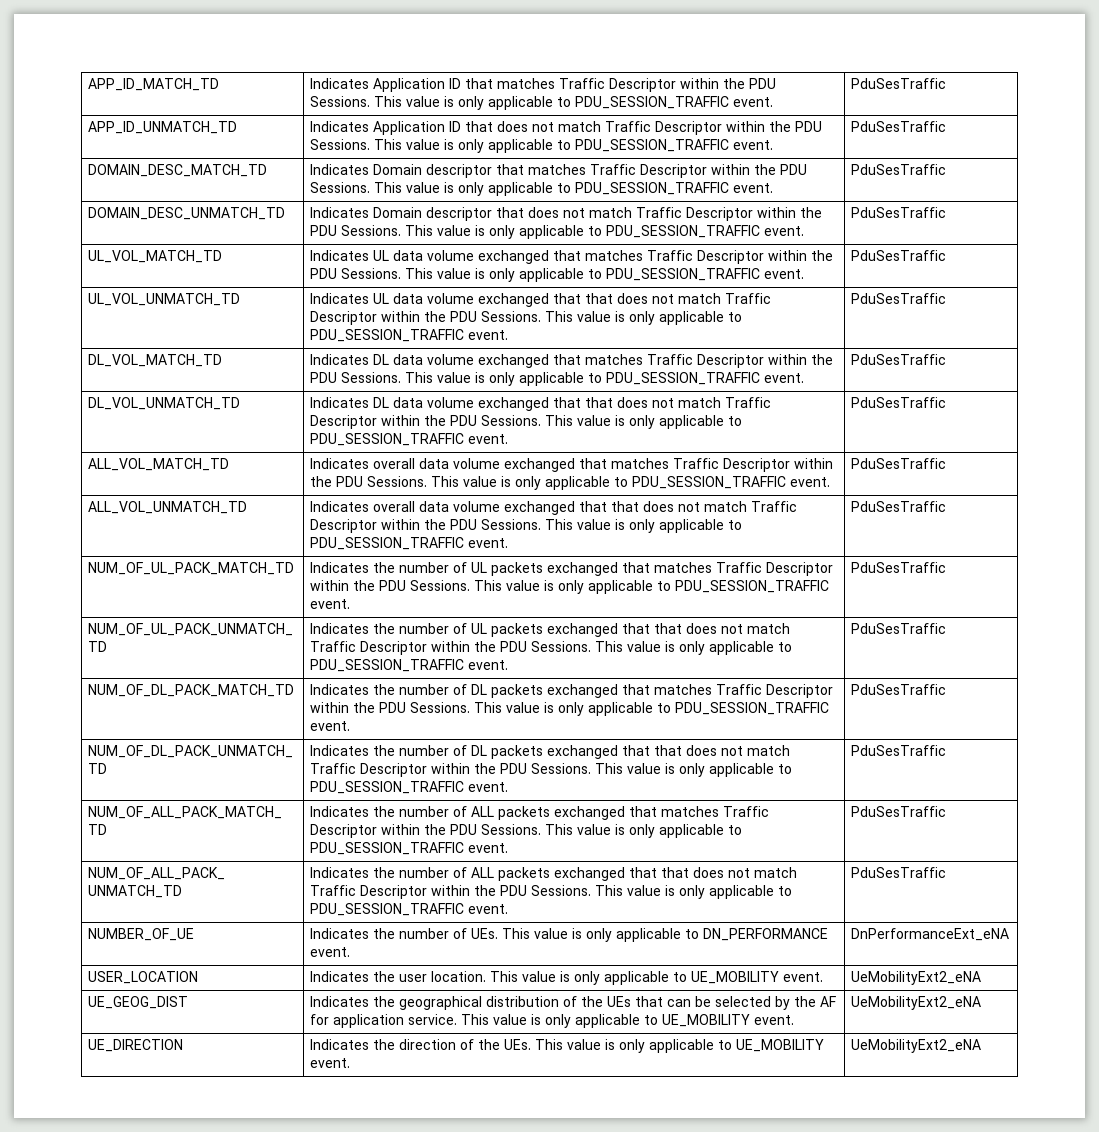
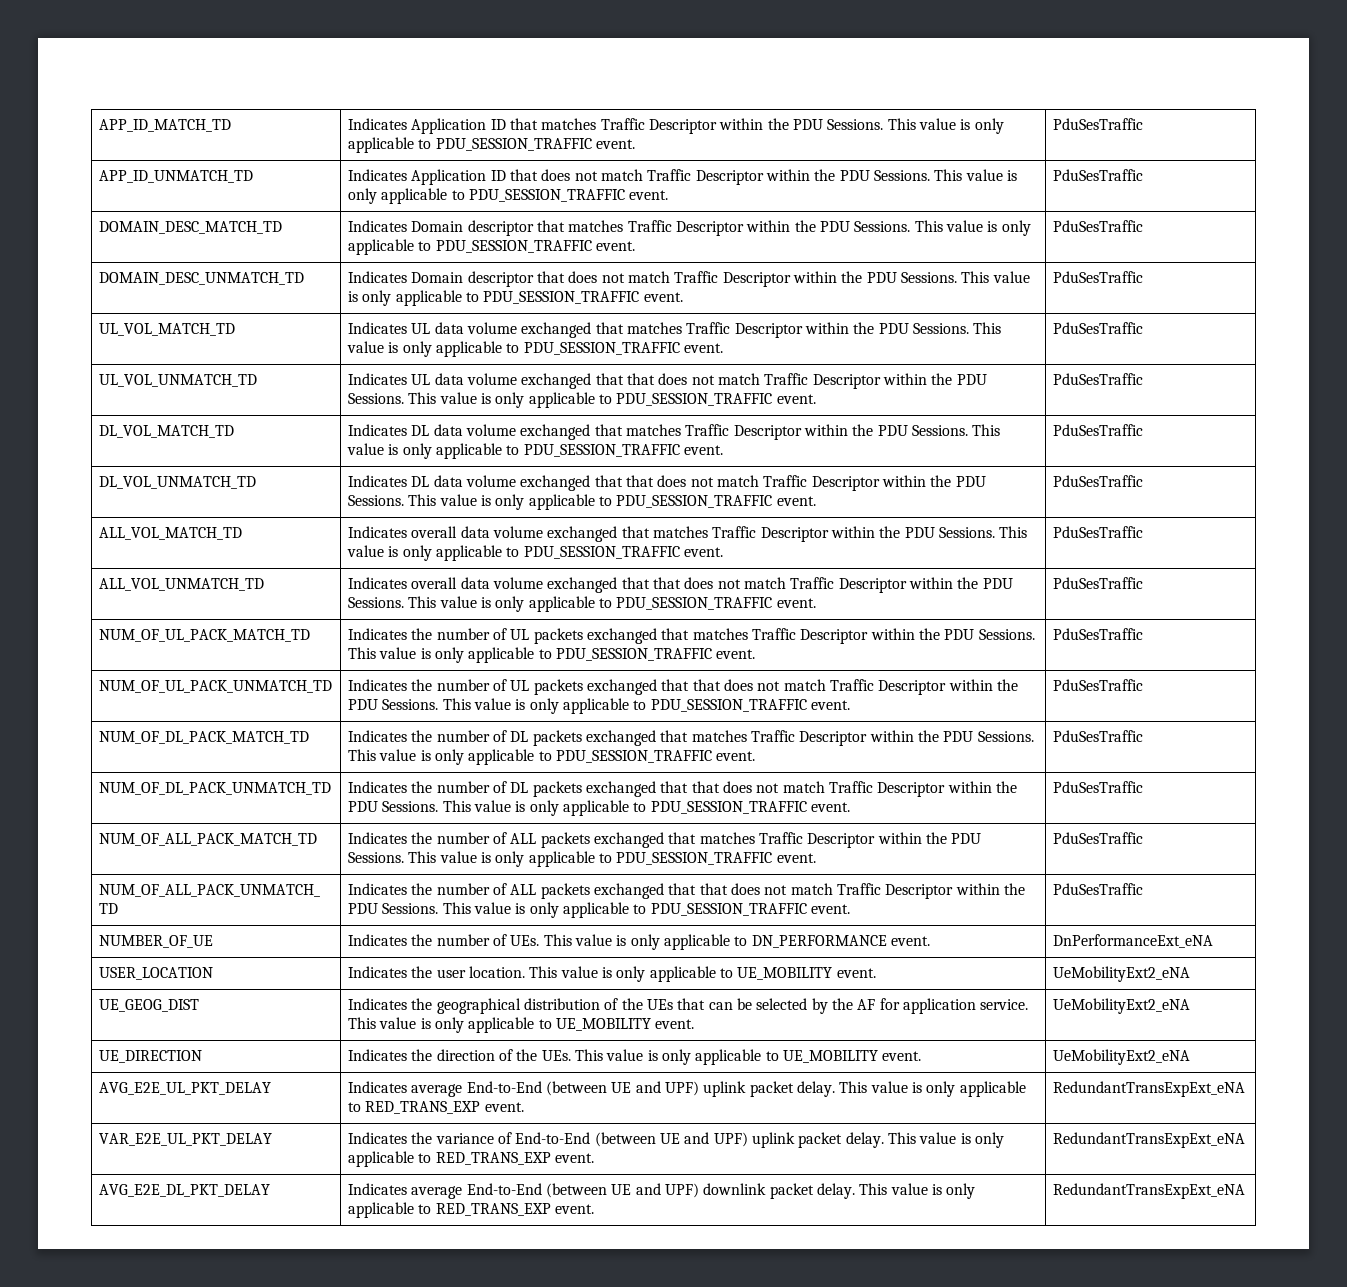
(981, 1046) none -> [99,1082,272,1095] [348,1081,1026,1097] [348,1101,524,1114] [1053,1081,1246,1097] [99,1133,273,1146] [348,1132,1004,1148] [348,1151,595,1167] [1053,1132,1246,1148] [99,1184,271,1197] [348,1183,976,1199] [348,1202,595,1218] [1053,1183,1246,1199] // AVG_E2E_UL_PKT_DELAY | Indicates average End-to-End (between UE and UPF) uplink packet delay. This value is only applicable to RED_TRANS_EXP event. | RedundantTransExpExt_eNA // VAR_E2E_UL_PKT_DELAY | Indicates the variance of End-to-End (between UE and UPF) uplink packet delay. This value is only applicable to RED_TRANS_EXP event. | RedundantTransExpExt_eNA // AVG_E2E_DL_PKT_DELAY | Indicates average End-to-End (between UE and UPF) downlink packet delay. This value is only applicable to RED_TRANS_EXP event. | RedundantTransExpExt_eNA

